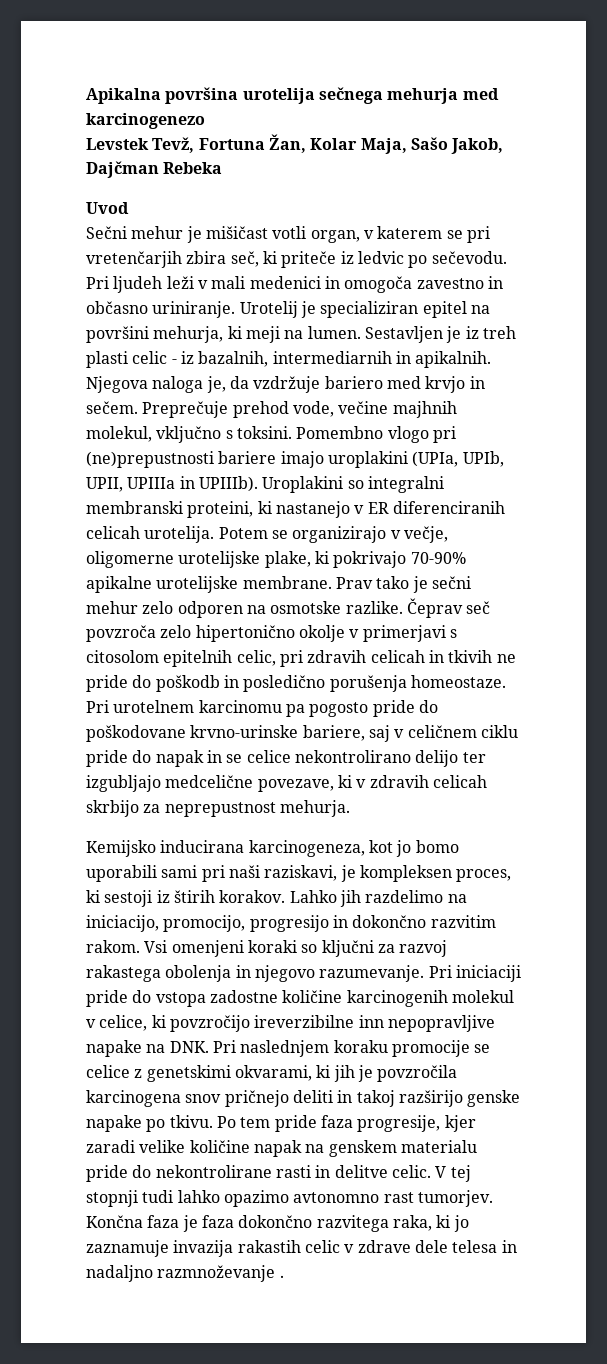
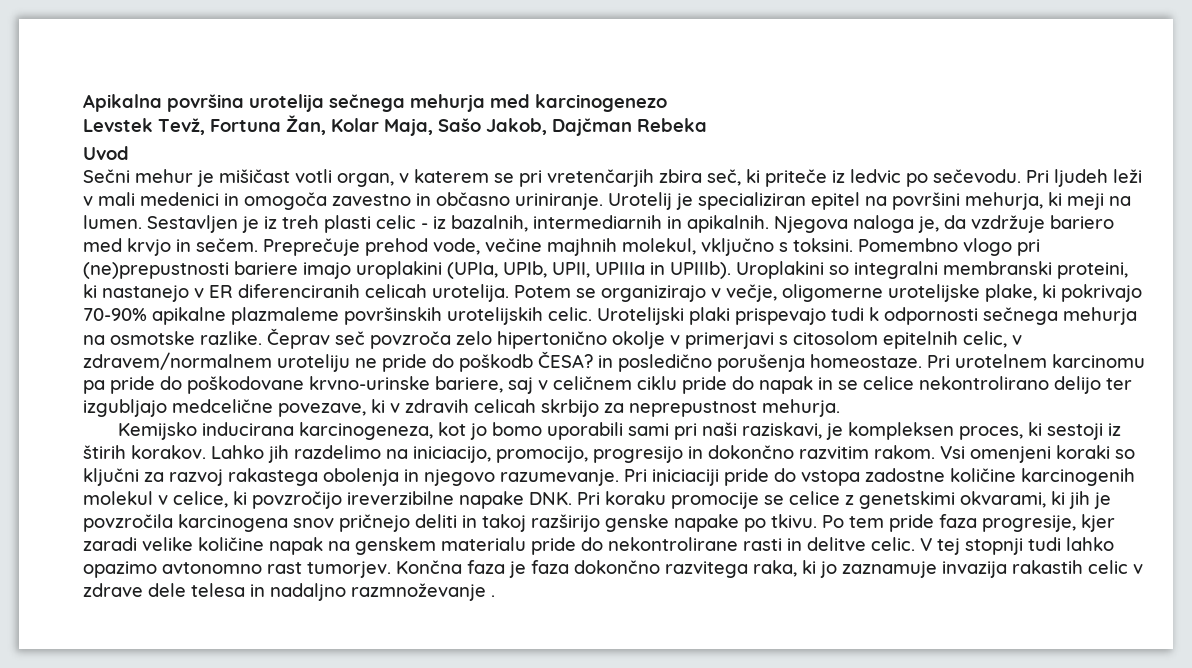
[156,576,471,593] [86,601,243,618] urotelijske membrane. Prav tako je sečni mehur zelo odporen -> [231,307,1137,325] plazmaleme površinskih urotelijskih celic. Urotelijski plaki prispevajo tudi k odpornosti sečnega mehurja
[279,650,493,667] pri zdravih celicah in tkivih -> [1012,335,1022,345] [83,352,350,372] v zdravem/normalnem uroteliju
(220, 683) none -> [538,351,593,368] ČESA?
[309,702,369,717] pogosto -> (105, 387) none
[358,1015,495,1032] [86,1040,166,1057] inn nepopravljive napake na -> [459,491,524,509] napake
[240,1040,330,1057] naslednjem -> (600, 498) none

